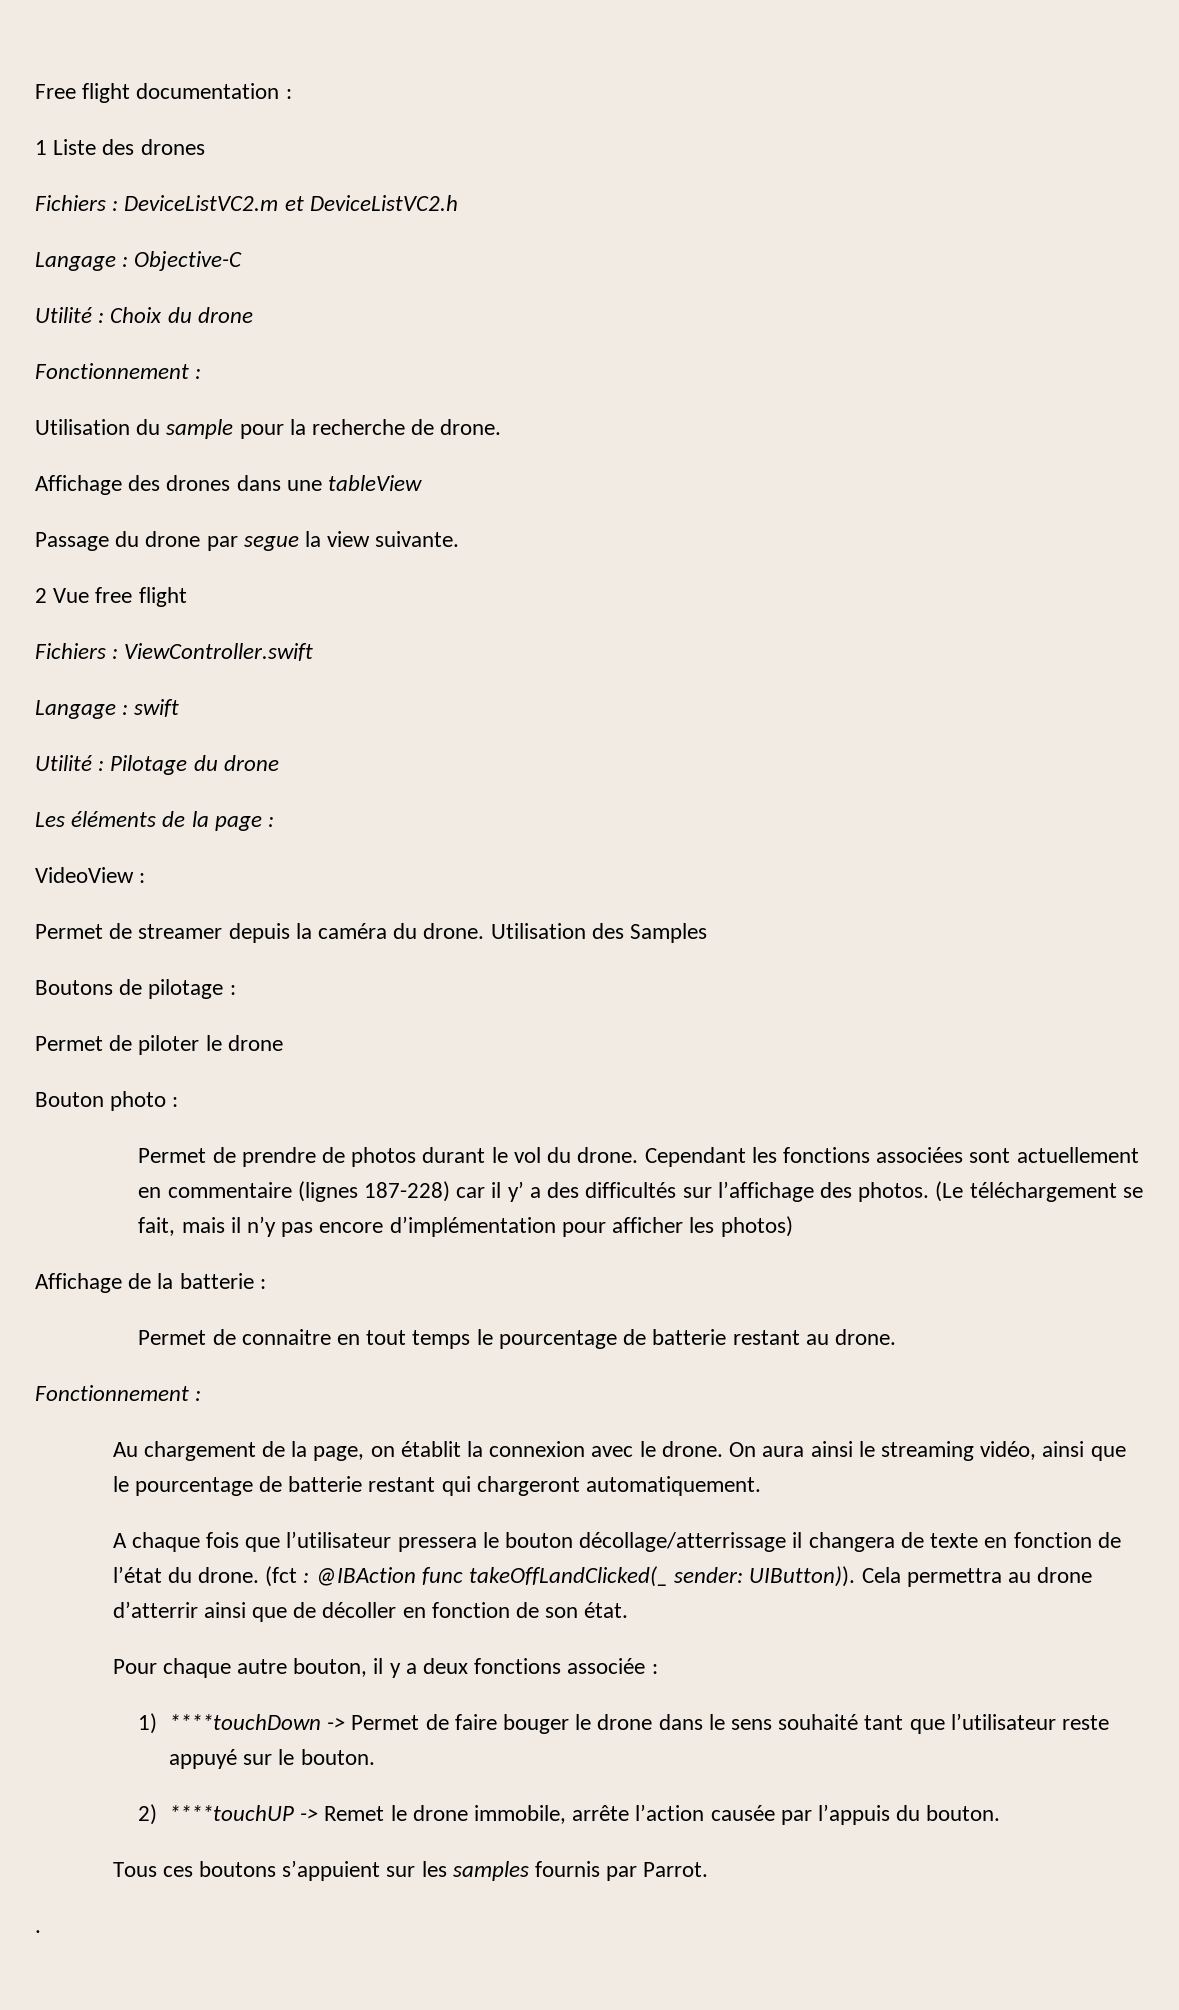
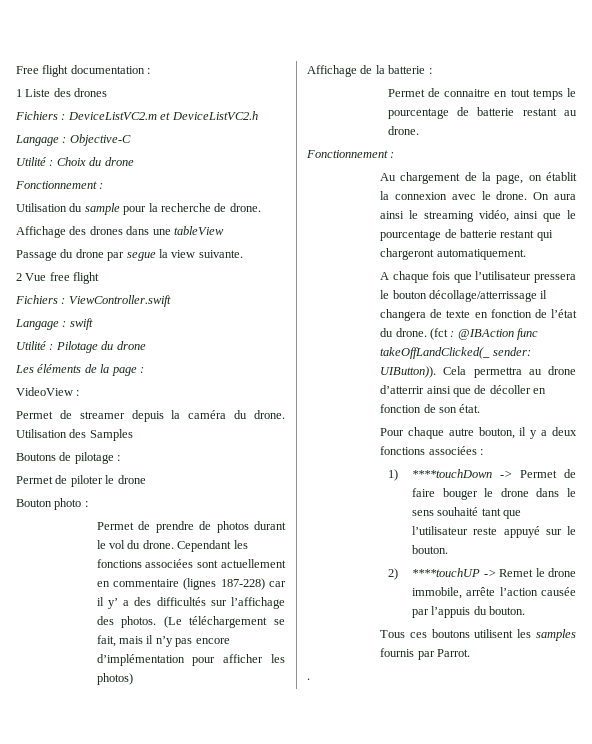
[567,1658,646,1674] associée -> [428,446,477,455] associées
[282,1860,416,1881] s’appuient sur -> [474,629,514,638] utilisent

